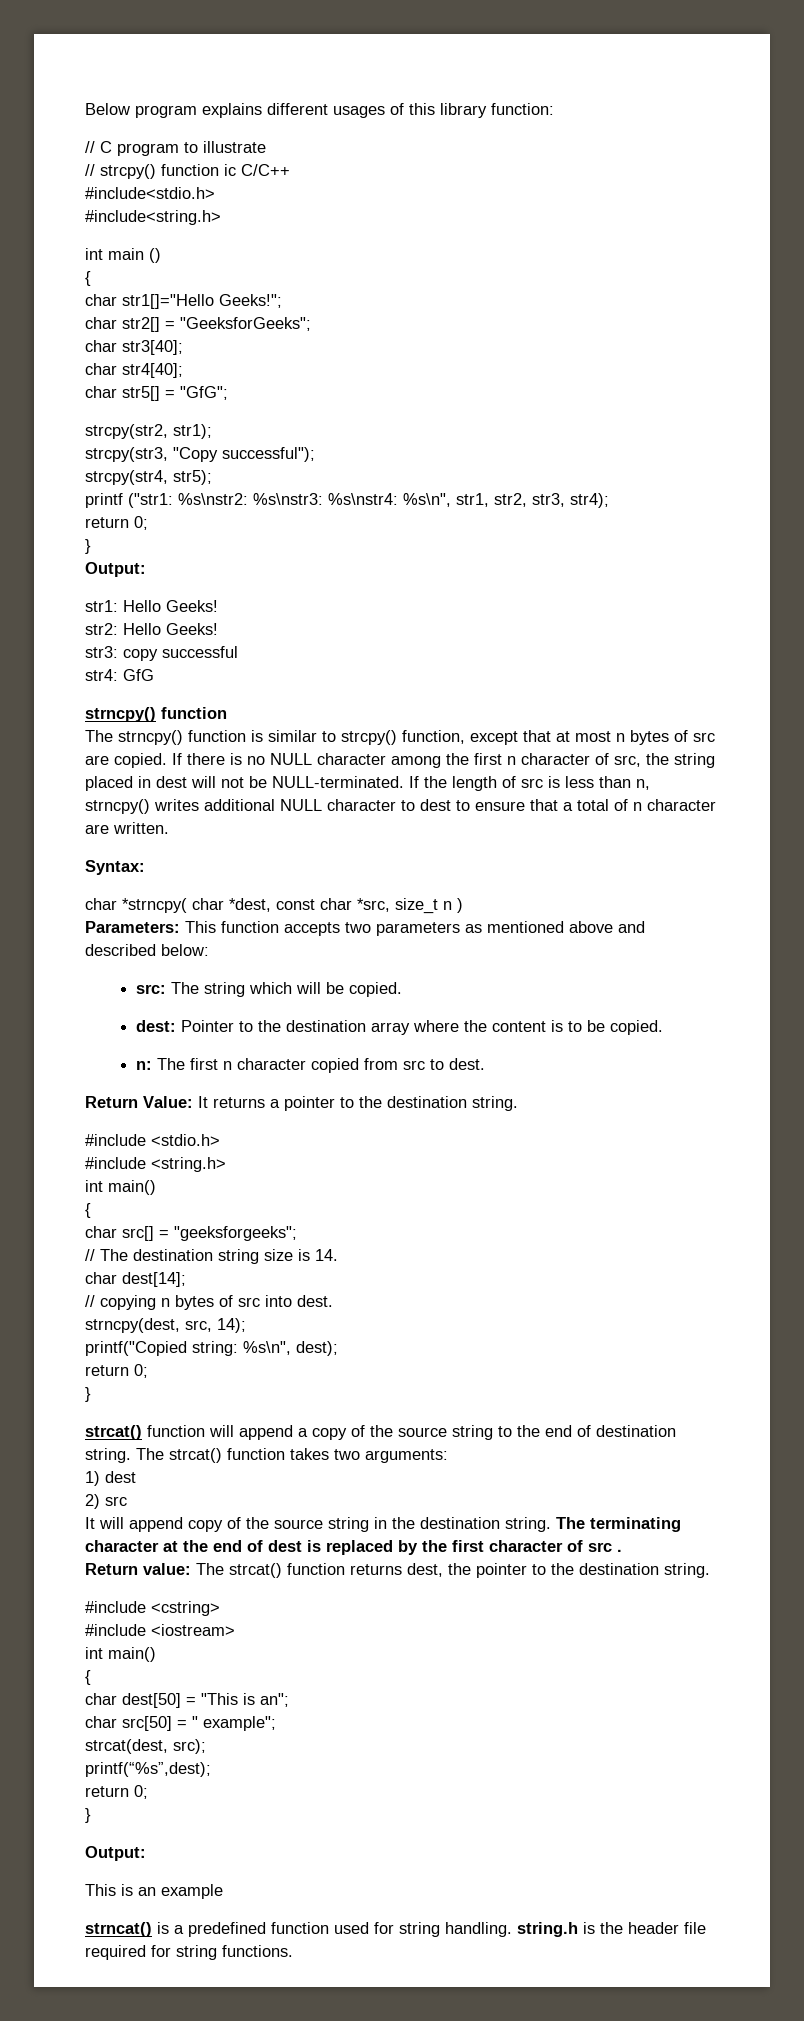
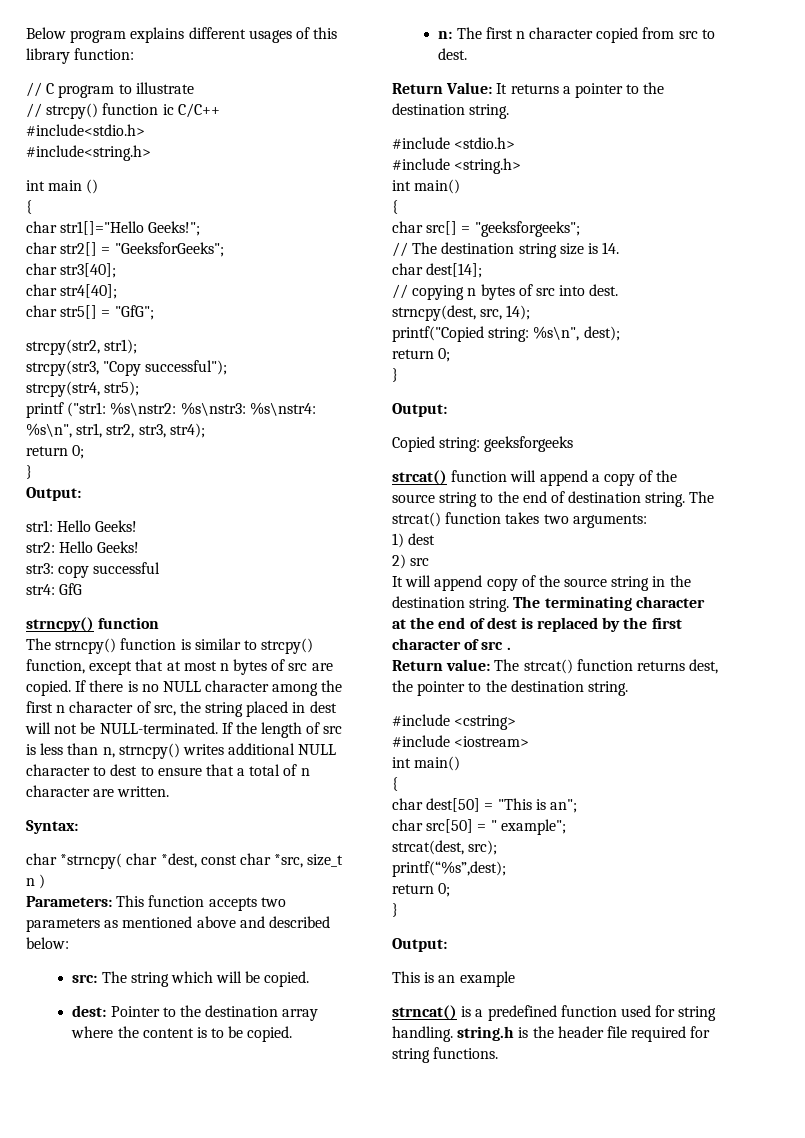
(91, 1394) none -> [392,403,447,417] [392,436,574,452] // Output: // Copied string: geeksforgeeks

